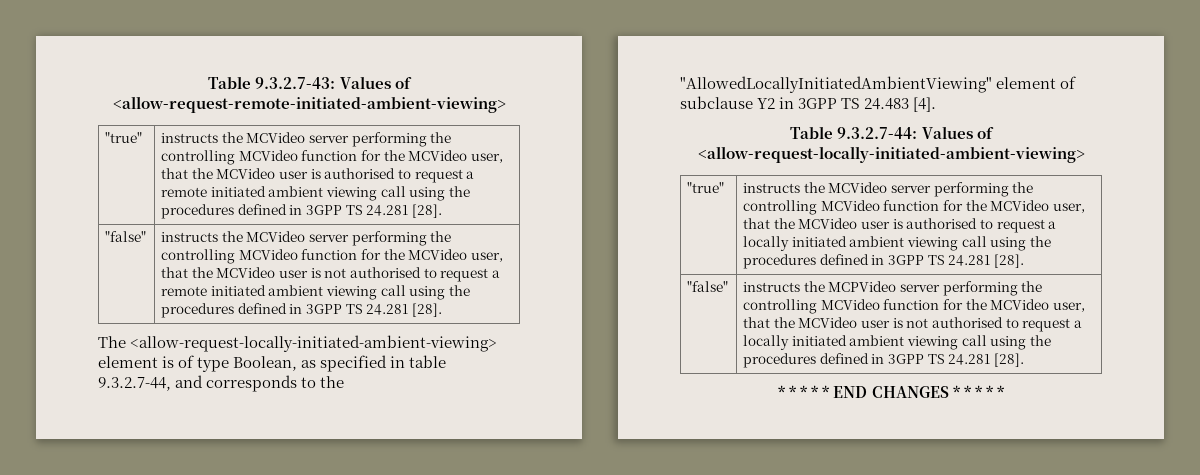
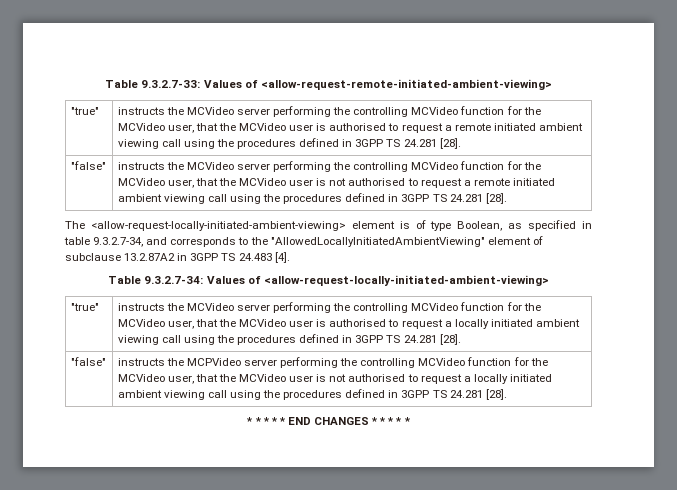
[208,76,336,89] Table 9.3.2.7-43: -> [105,80,201,88] Table 9.3.2.7-33:
[98,377,171,391] 9.3.2.7-44, -> [93,237,144,247] 9.3.2.7-34,
[757,98,776,109] Y2 -> [124,253,176,261] 13.2.87A2
[837,127,918,139] 9.3.2.7-44: -> [144,276,204,284] 9.3.2.7-34:

